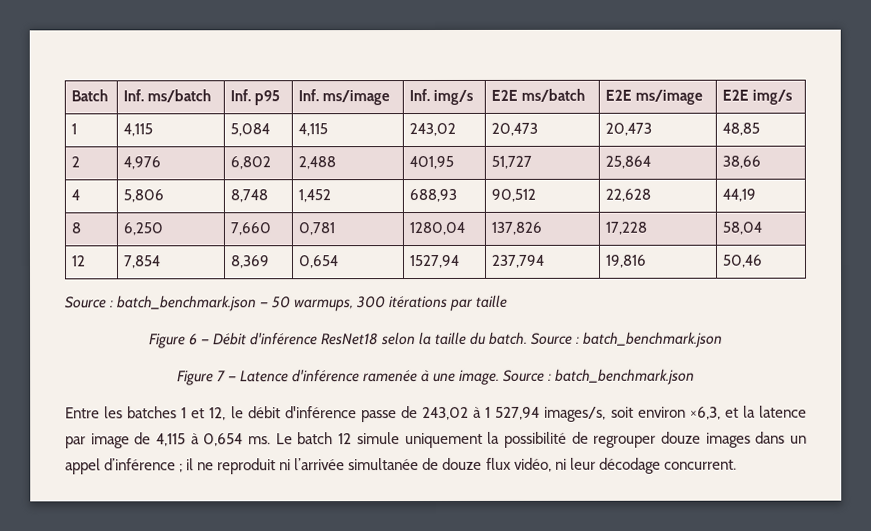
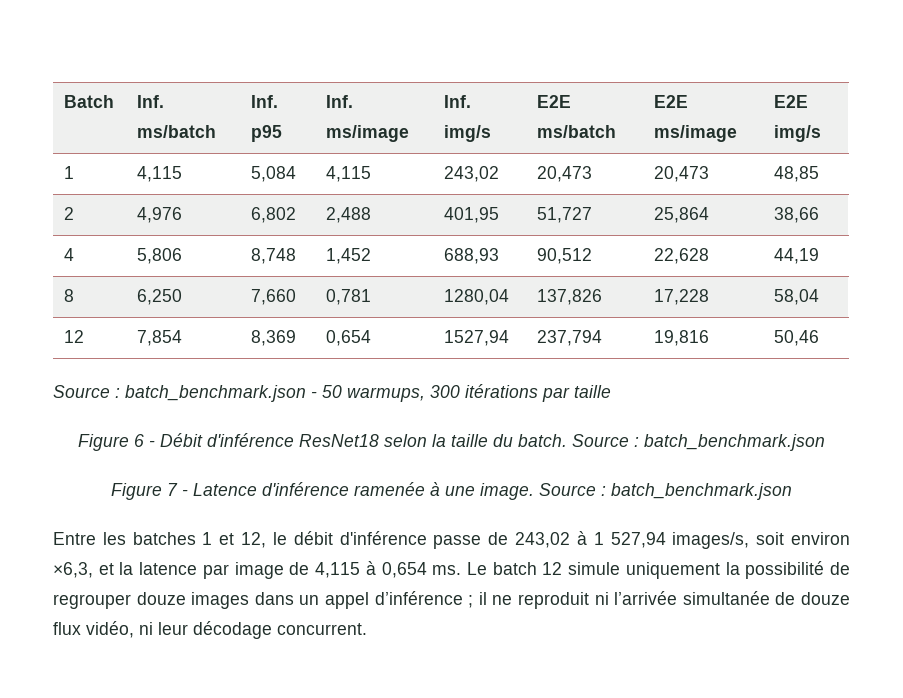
[260,302,270,308] — -> [311,392,317,398] -
[200,339,210,345] — -> [149,441,155,447] -
[227,376,237,382] — -> [182,490,188,496] -

